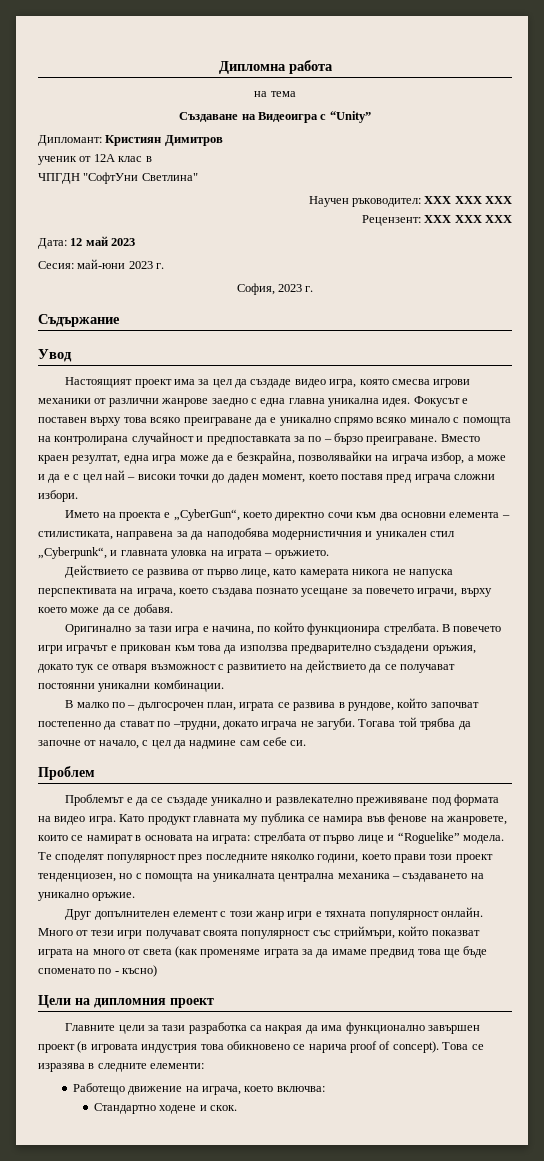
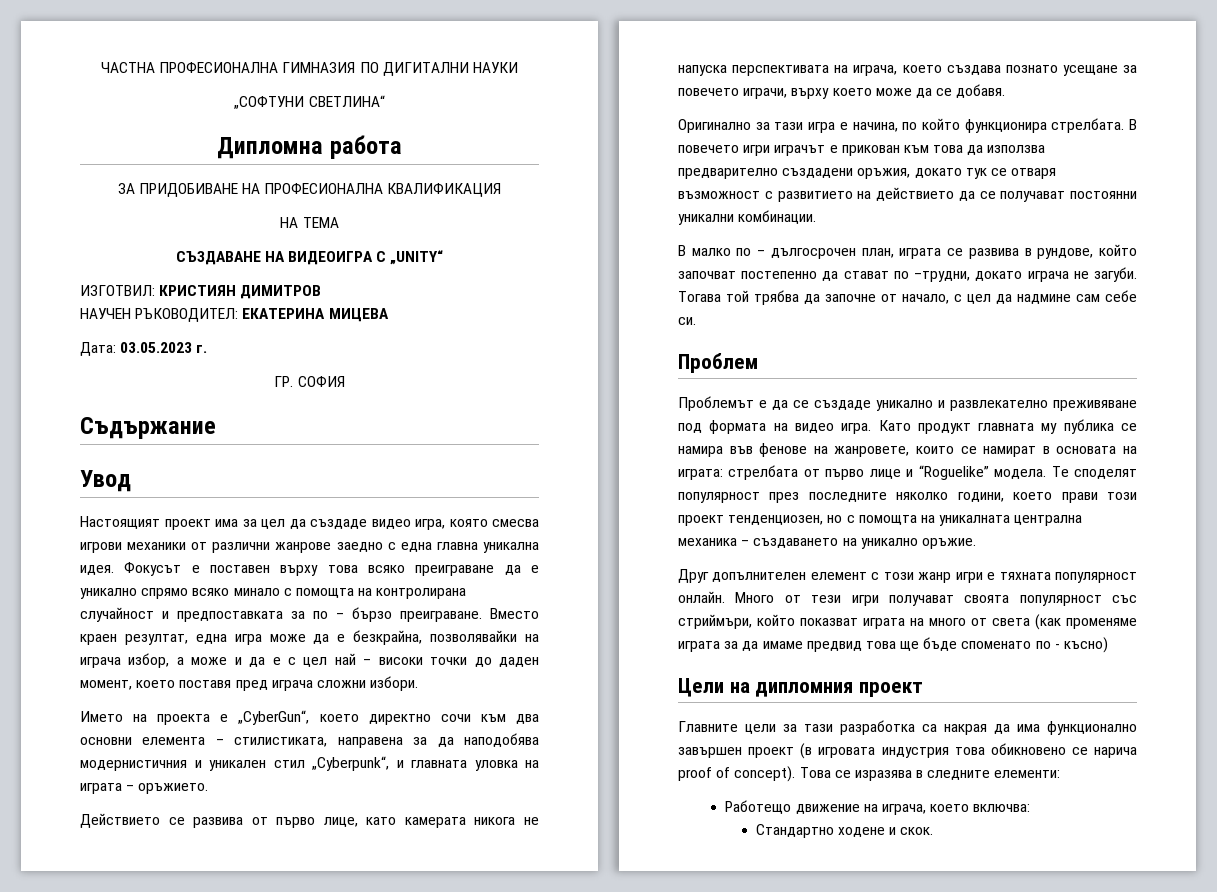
[218,60,333,74] [254,91,296,97] [179,111,371,123] [38,135,223,146] [38,154,152,165] [38,172,198,184] [308,196,512,207] [361,215,512,226] [38,236,136,249] [38,259,165,269] [236,283,314,295] Дипломна работа // на тема // Създаване на Видеоигра с “Unity” // Дипломант: Кристиян Димитров // ученик от 12А клас в // ЧПГДН "СофтУни Светлина" // Научен ръководител: XXX XXX XXX // Рецензент: XXX XXX XXX // Дата: 12 май 2023 // Сесия: май-юни 2023 г. // София, 2023 г. -> [101,62,518,76] [234,95,385,109] [217,135,402,159] [117,183,502,197] [280,217,339,228] [175,250,444,265] [80,285,322,299] [80,308,389,322] [80,342,208,356] [274,376,345,387] ЧАСТНА ПРОФЕСИОНАЛНА ГИМНАЗИЯ ПО ДИГИТАЛНИ НАУКИ // „СОФТУНИ СВЕТЛИНА“ // Дипломна работа // ЗА ПРИДОБИВАНЕ НА ПРОФЕСИОНАЛНА КВАЛИФИКАЦИЯ // НА ТЕМА // СЪЗДАВАНЕ НА ВИДЕОИГРА С „UNITY“ // ИЗГОТВИЛ: КРИСТИЯН ДИМИТРОВ // НАУЧЕН РЪКОВОДИТЕЛ: ЕКАТЕРИНА МИЦЕВА // Дата: 03.05.2023 г. // ГР. СОФИЯ

